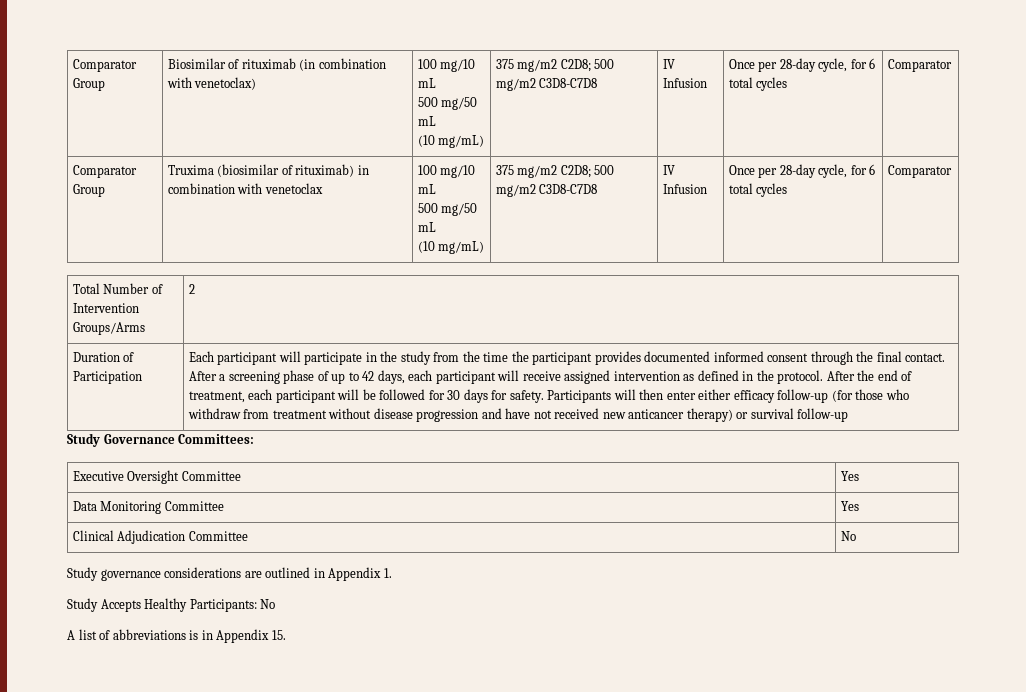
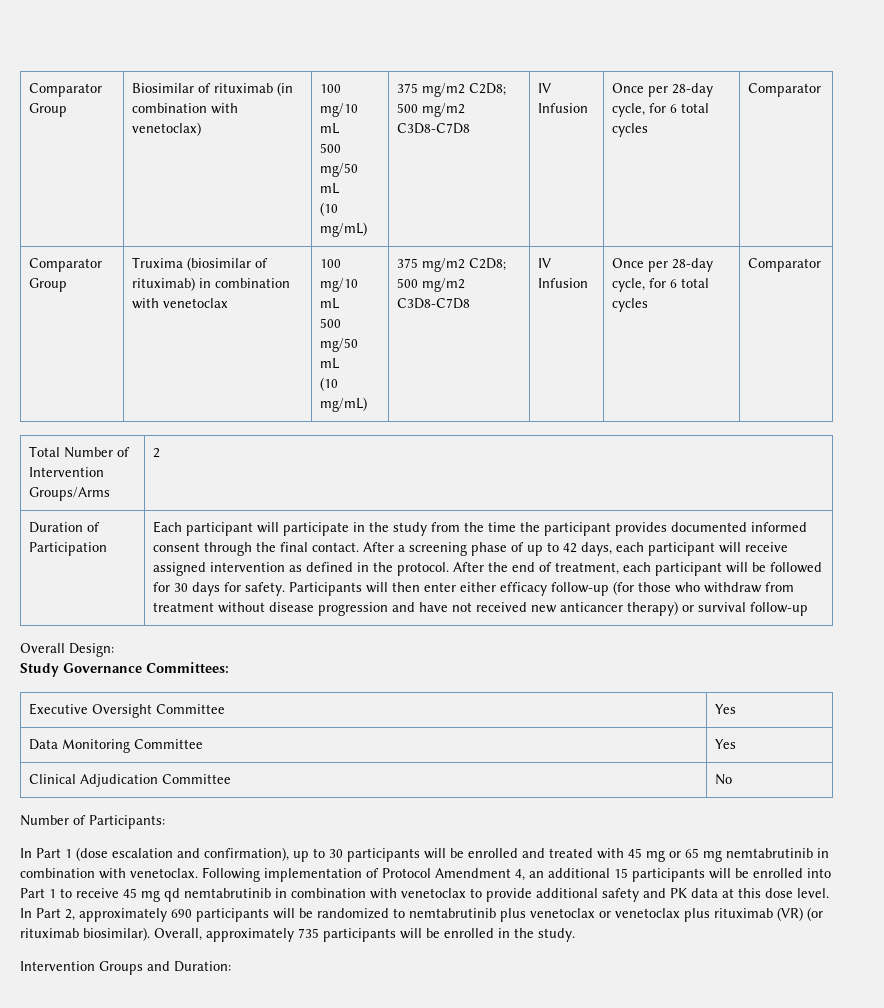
(849, 415) none -> [20,643,114,657] // Overall Design:
[67,567,392,581] [67,598,276,612] [67,629,286,643] Study governance considerations are outlined in Appendix 1. // Study Accepts Healthy Participants: No // A list of abbreviations is in Appendix 15. -> [20,815,165,829] [20,847,829,862] [20,867,831,882] [20,888,829,902] [20,907,823,922] [20,927,575,942] [20,961,231,975] Number of Participants: // In Part 1 (dose escalation and confirmation), up to 30 participants will be enrolled and treated with 45 mg or 65 mg nemtabrutinib in combination with venetoclax. Following implementation of Protocol Amendment 4, an additional 15 participants will be enrolled into Part 1 to receive 45 mg qd nemtabrutinib in combination with venetoclax to provide additional safety and PK data at this dose level. In Part 2, approximately 690 participants will be randomized to nemtabrutinib plus venetoclax or venetoclax plus rituximab (VR) (or rituximab biosimilar). Overall, approximately 735 participants will be enrolled in the study. // Intervention Groups and Duration:

